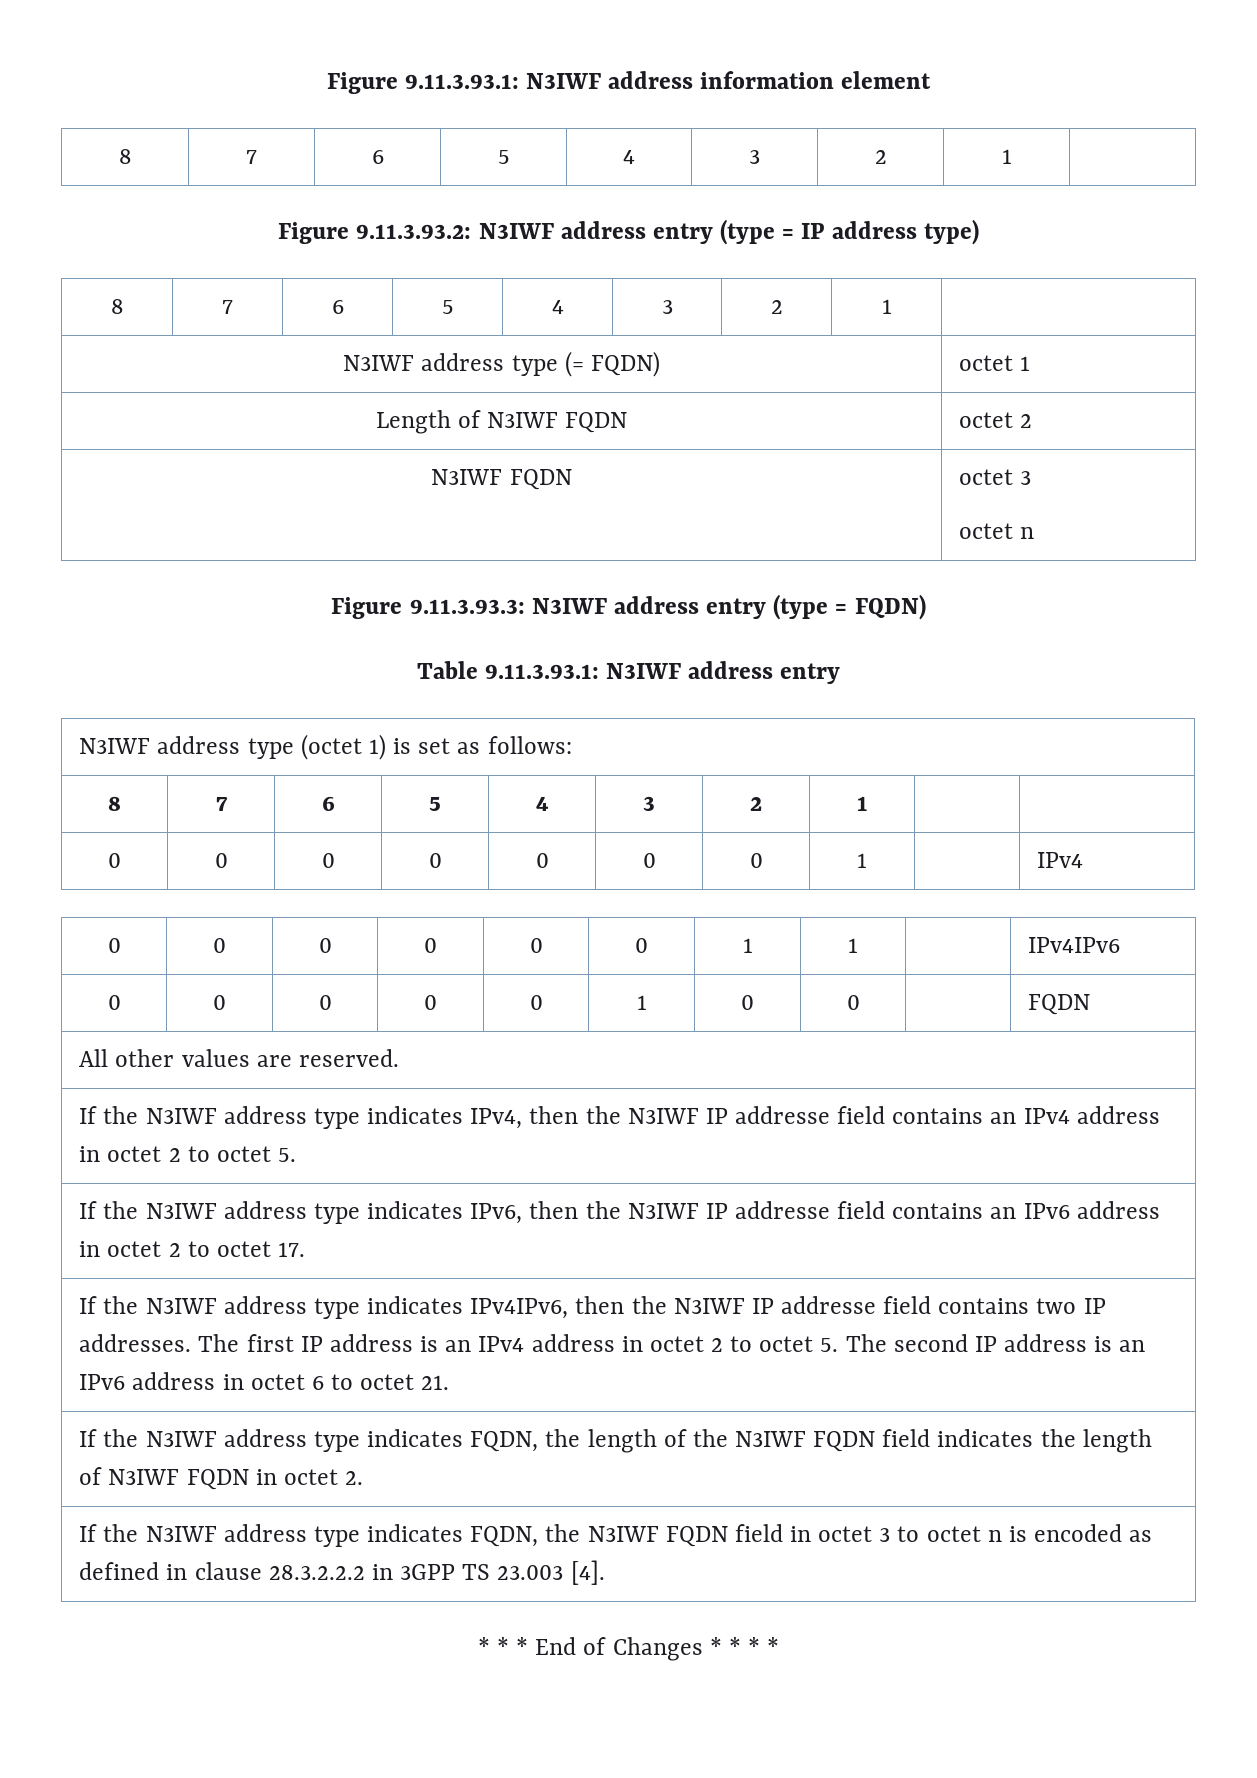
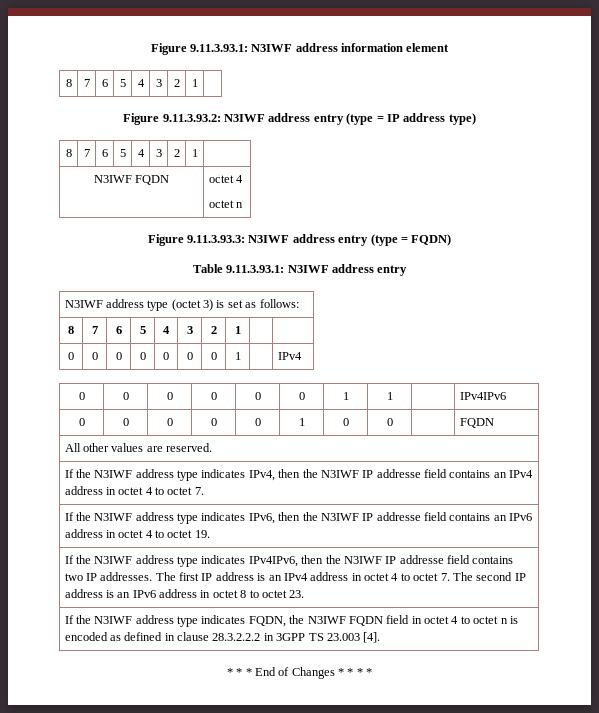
[421,351,660,377] [959,355,1031,371] [375,410,628,434] [959,412,1033,428] [431,469,572,490] [959,469,1032,485] address type (= FQDN) | octet 1 // Length of N3IWF FQDN | octet 2 // N3IWF FQDN | octet 3 -> [135,175,170,185] [208,175,243,183] FQDN | octet 4
[368,734,386,760] 1) -> [203,299,214,311] 3)
[168,1146,297,1162] 2 to octet 5. -> [145,487,204,495] 4 to octet 7.
[168,1241,306,1257] 2 to octet 17. -> [145,530,210,538] 4 to octet 19.
[711,1336,839,1352] 2 to octet 5. -> [391,573,450,581] 4 to octet 7.
[311,1374,450,1390] [79,1429,1152,1453] [79,1467,364,1490] 6 to octet 21. // If the N3IWF address type indicates FQDN, the length of the N3IWF FQDN field indicates the length of N3IWF FQDN in octet 2. -> [240,590,305,598] 8 to octet 23.
[879,1528,891,1542] 3 -> [451,616,459,624] 4

